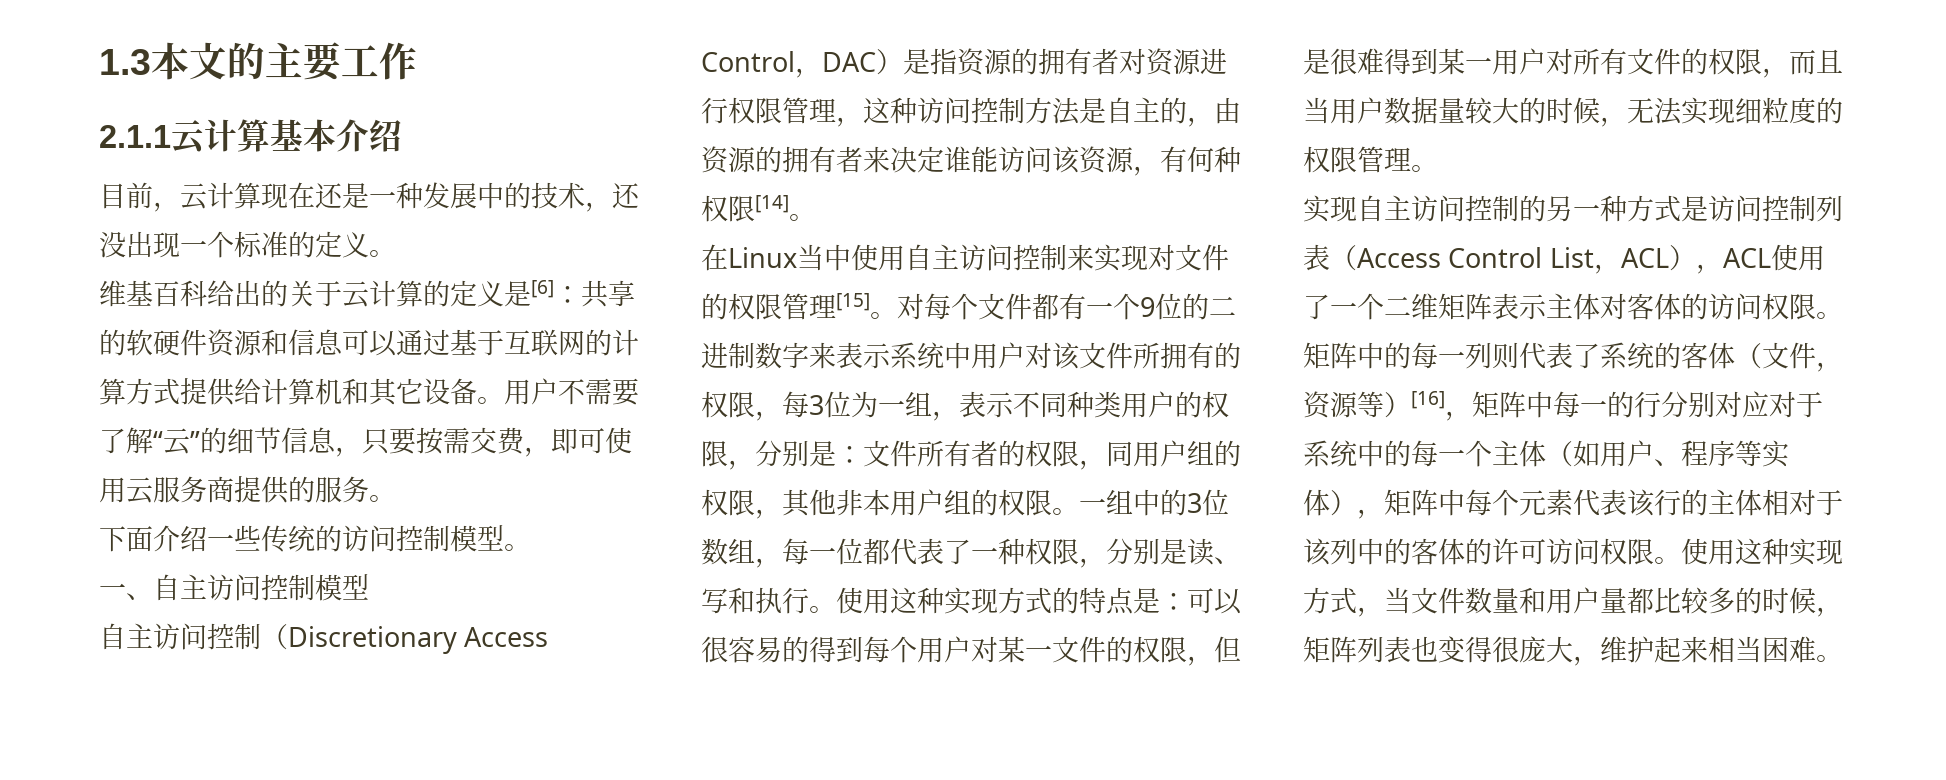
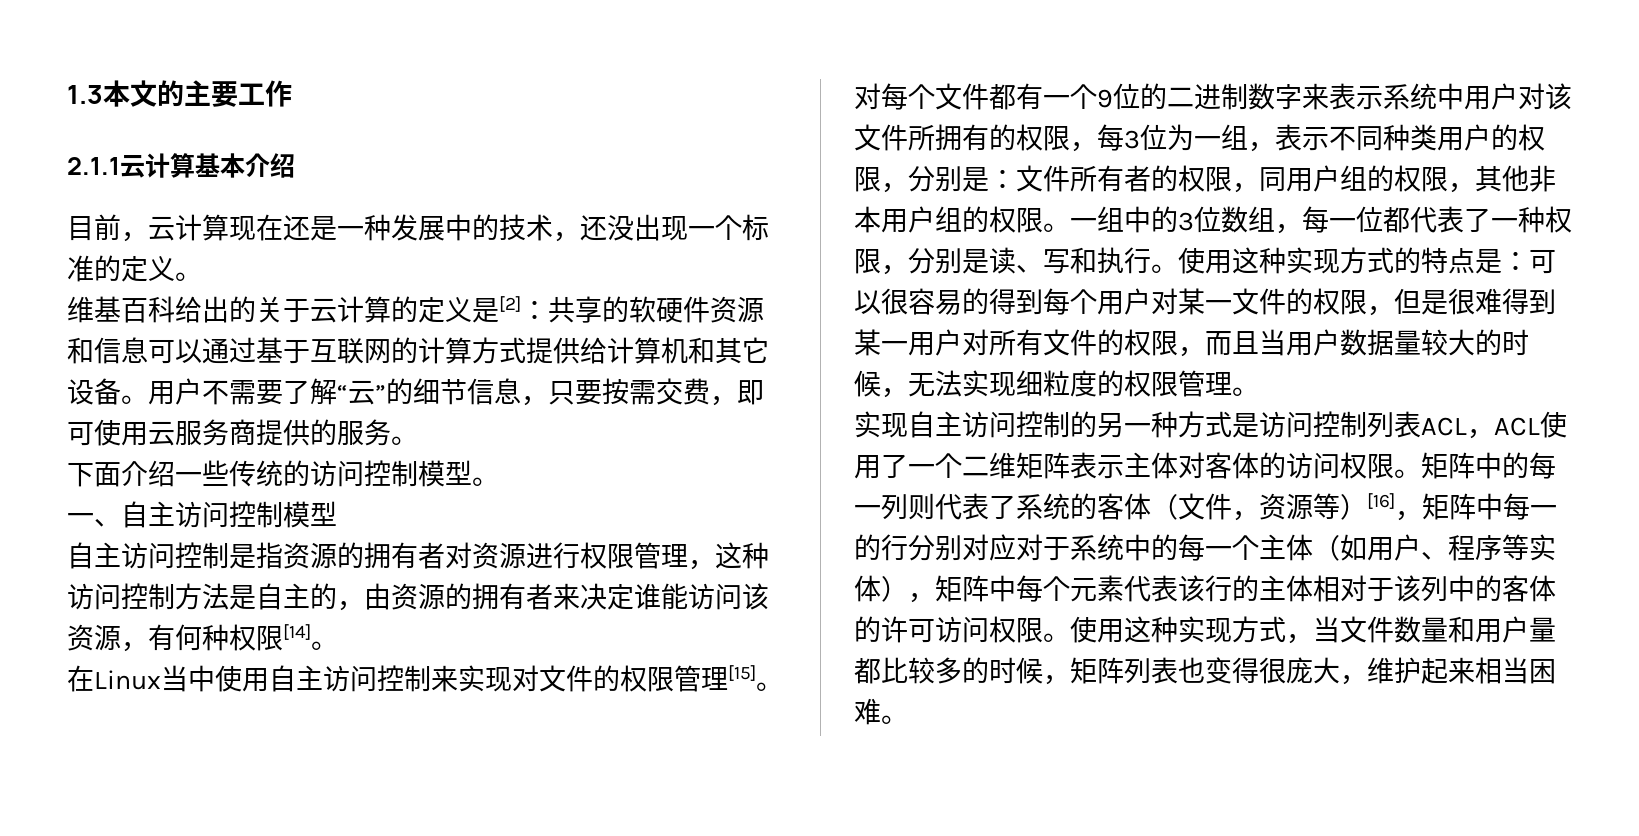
[531,280,554,298] [6] -> [499,296,521,312] [2]
[261,624,549,654] [701,49,903,78] （Discretionary Access Control，DAC） -> (229, 555) none
[1330,245,1696,274] （Access Control List，ACL） -> [1421,417,1467,436] ACL

